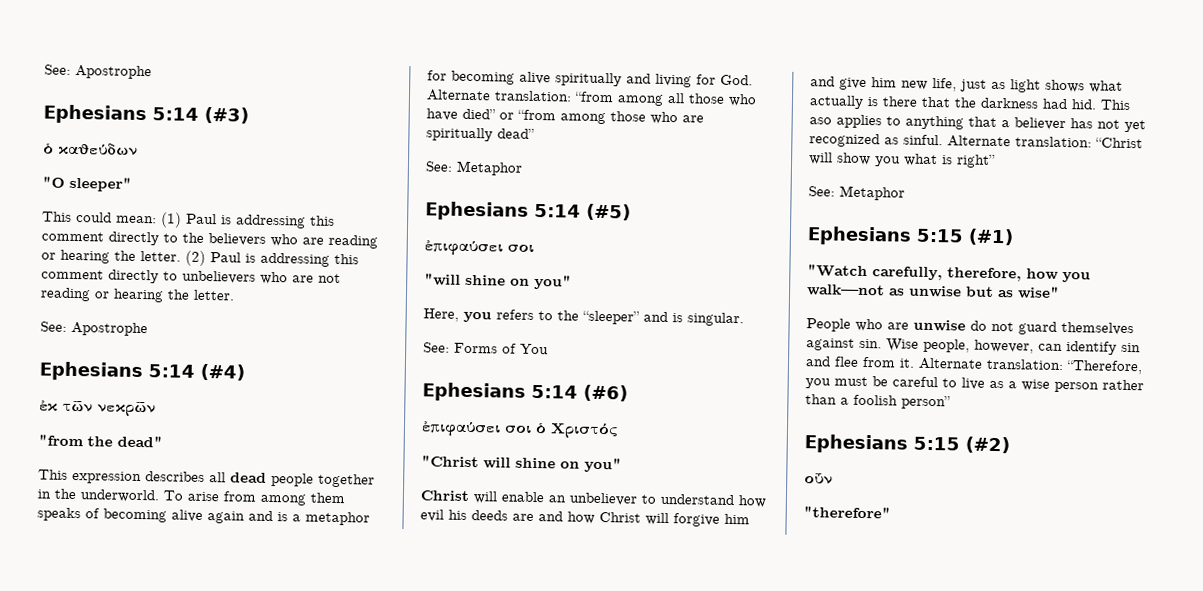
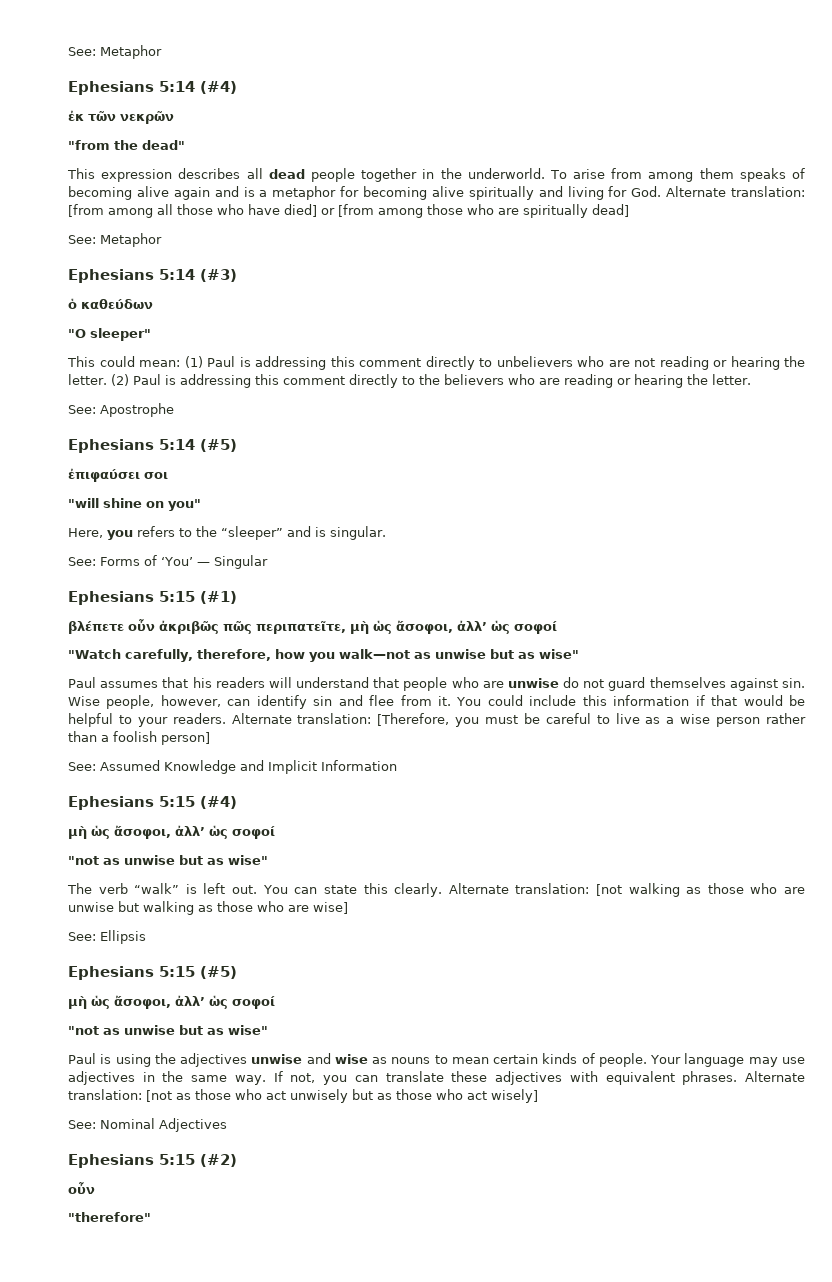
[44,64,152,80] [43,104,249,125] [43,142,138,155] [42,176,132,192] [42,211,335,229] [41,231,378,249] [41,249,359,267] [41,269,341,285] [40,287,235,303] [40,321,148,337] See: Apostrophe // Ephesians 5:14 (#3) // ὁ καθεύδων // "O sleeper" // This could mean: (1) Paul is addressing this comment directly to the believers who are reading or hearing the letter. (2) Paul is addressing this comment directly to unbelievers who are not reading or hearing the letter. // See: Apostrophe -> [68,45,162,59] See: Metaphor
[574,91,614,103] “from -> [68,204,104,217] [from
[462,108,556,121] died” or “from -> [284,204,374,217] died] or [from
[497,128,535,139] [425,160,523,176] dead” // See: Metaphor -> [592,204,629,217] [68,233,162,247] [68,269,237,283] [68,298,153,310] [68,328,151,341] [67,356,805,370] [68,374,751,388] [68,403,174,417] dead] // See: Metaphor // Ephesians 5:14 (#3) // ὁ καθεύδων // "O sleeper" // This could mean: (1) Paul is addressing this comment directly to unbelievers who are not reading or hearing the letter. (2) Paul is addressing this comment directly to the believers who are reading or hearing the letter. // See: Apostrophe
[520,343,549,355] [422,382,628,402] [421,421,619,440] [421,455,622,473] [420,490,766,508] [420,509,750,527] [810,76,1123,93] [809,95,1131,111] [809,114,1146,133] [809,133,1143,149] [809,152,996,168] [808,185,905,201] [807,226,1014,246] You // Ephesians 5:14 (#6) // ἐπιφαύσει σοι ὁ Χριστός // "Christ will shine on you" // Christ will enable an unbeliever to understand how evil his deeds are and how Christ will forgive him and give him new life, just as light shows what actually is there that the darkness had hid. This aso applies to anything that a believer has not yet recognized as sinful. Alternate translation: “Christ will show you what is right” // See: Metaphor // Ephesians 5:15 (#1) -> [161,555,268,569] [68,591,237,605] [68,619,557,634] ‘You’ — Singular // Ephesians 5:15 (#1) // βλέπετε οὖν ἀκριβῶς πῶς περιπατεῖτε, μὴ ὡς ἄσοφοι, ἀλλ’ ὡς σοφοί
[806,318,851,332] People -> [68,677,448,691] Paul assumes that his readers will understand that people
[918,357,1143,375] Alternate translation: “Therefore, -> [456,695,805,706] [68,713,450,727] You could include this information if that would be helpful to your readers. Alternate translation: [Therefore,
[901,395,951,410] person” -> [161,732,210,745] [68,760,397,774] [68,796,237,810] [68,825,275,839] [68,855,268,865] [67,883,805,897] [68,901,348,915] [68,930,146,944] [68,966,237,980] [68,995,275,1009] [68,1025,268,1035] [68,1053,806,1067] [68,1071,805,1085] [68,1089,538,1103] [68,1118,227,1132] person] // See: Assumed Knowledge and Implicit Information // Ephesians 5:15 (#4) // μὴ ὡς ἄσοφοι, ἀλλ’ ὡς σοφοί // "not as unwise but as wise" // The verb “walk” is left out. You can state this clearly. Alternate translation: [not walking as those who are unwise but walking as those who are wise] // See: Ellipsis // Ephesians 5:15 (#5) // μὴ ὡς ἄσοφοι, ἀλλ’ ὡς σοφοί // "not as unwise but as wise" // Paul is using the adjectives unwise and wise as nouns to mean certain kinds of people. Your language may use adjectives in the same way. If not, you can translate these adjectives with equivalent phrases. Alternate translation: [not as those who act unwisely but as those who act wisely] // See: Nominal Adjectives

